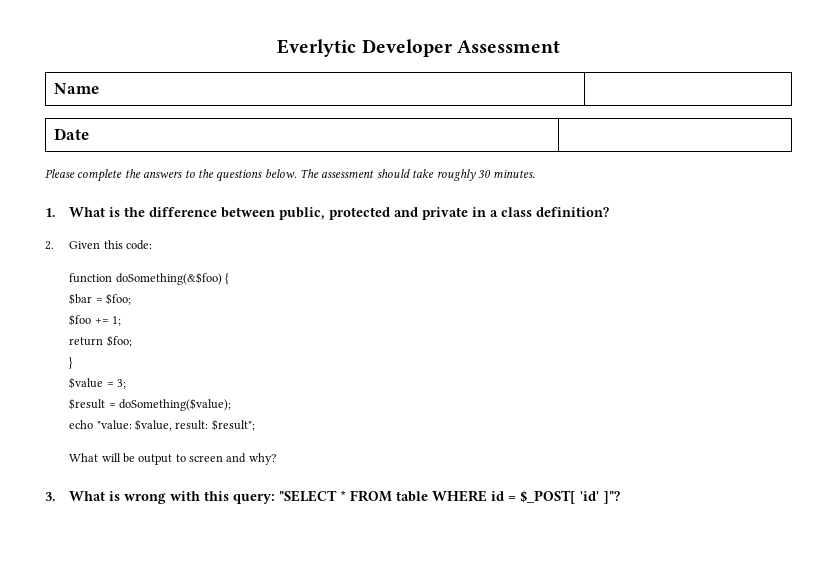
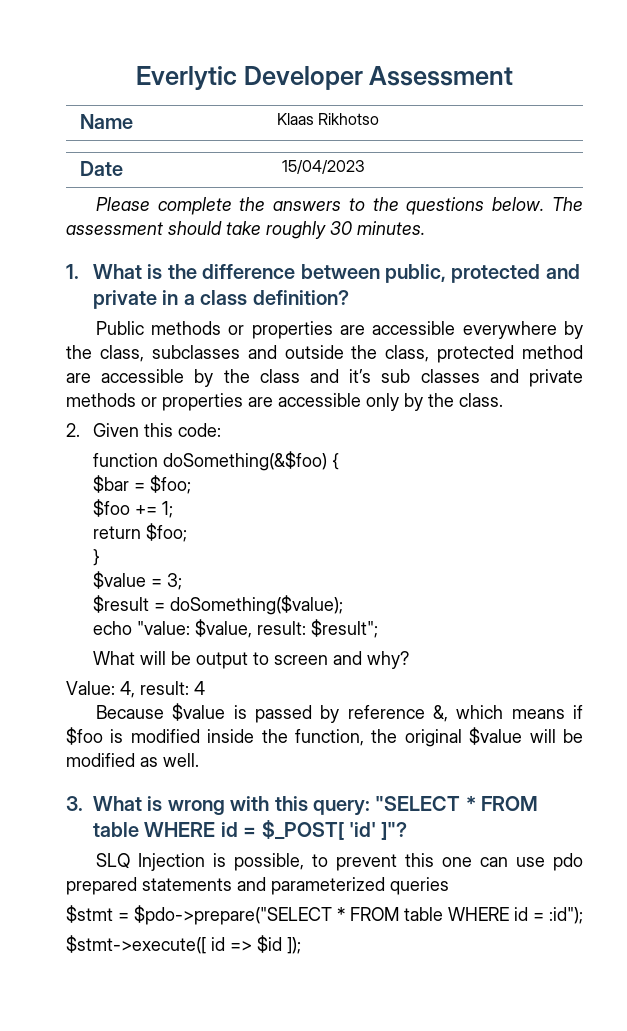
(100, 88) none -> [277,113,380,125] Klaas Rikhotso
(90, 134) none -> [282,160,366,174] 15/04/2023
(610, 212) none -> [95,321,583,339] [66,345,583,363] [66,369,583,387] [66,393,503,411] // Public methods or properties are accessible everywhere by the class, subclasses and outside the class, protected method are accessible by the class and it’s sub classes and private methods or properties are accessible only by the class.
(276, 459) none -> [66,681,205,698] [95,703,584,723] [66,727,583,747] [66,753,199,767] // Value: 4, result: 4 // Because $value is passed by reference &, which means if $foo is modified inside the function, the original $value will be modified as well.
(621, 497) none -> [95,853,583,871] [66,877,449,895] [66,905,583,925] [66,935,301,954] // SLQ Injection is possible, to prevent this one can use pdo prepared statements and parameterized queries // $stmt = $pdo->prepare("SELECT * FROM table WHERE id = :id"); // $stmt->execute([ id => $id ]);

